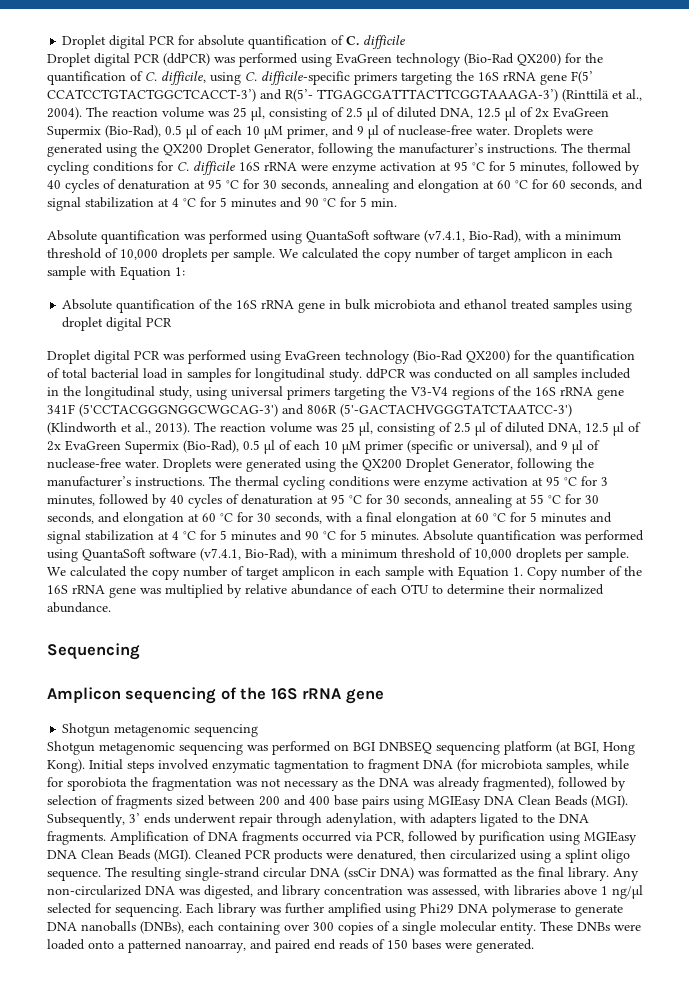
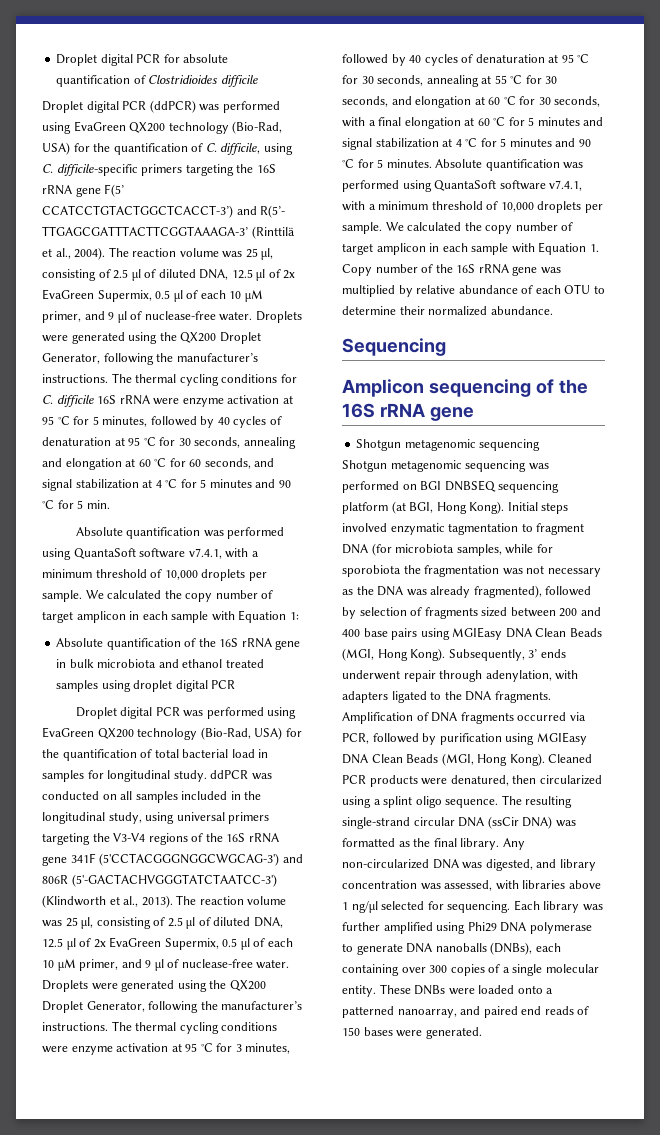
[346,36,360,45] C. -> [148,75,219,84] Clostridioides
[396,53,561,67] technology (Bio-Rad QX200) -> [129,121,283,134] [42,142,70,155] QX200 technology (Bio-Rad, USA)
[317,89,558,102] TTGAGCGATTTACTTCGGTAAAGA-3’) -> [42,226,248,236] TTGAGCGATTTACTTCGGTAAAGA-3’
[47,125,161,139] Supermix (Bio-Rad), -> [97,290,152,302] Supermix,
[424,230,521,243] (v7.4.1, Bio-Rad), -> [188,548,222,559] v7.4.1,
[345,350,510,364] technology (Bio-Rad QX200) -> [97,727,283,740] QX200 technology (Bio-Rad, USA)
[125,440,532,454] Supermix (Bio-Rad), 0.5 µl of each 10 µM primer (specific or universal), -> [164,938,293,950] [42,959,119,971] Supermix, 0.5 µl of each 10 µM primer,
[200,548,297,561] (v7.4.1, Bio-Rad), -> [549,180,583,191] v7.4.1,
[591,795,628,808] (MGI). -> [342,648,446,661] (MGI, Hong Kong).
[154,849,191,862] (MGI). -> [441,753,545,766] (MGI, Hong Kong).

